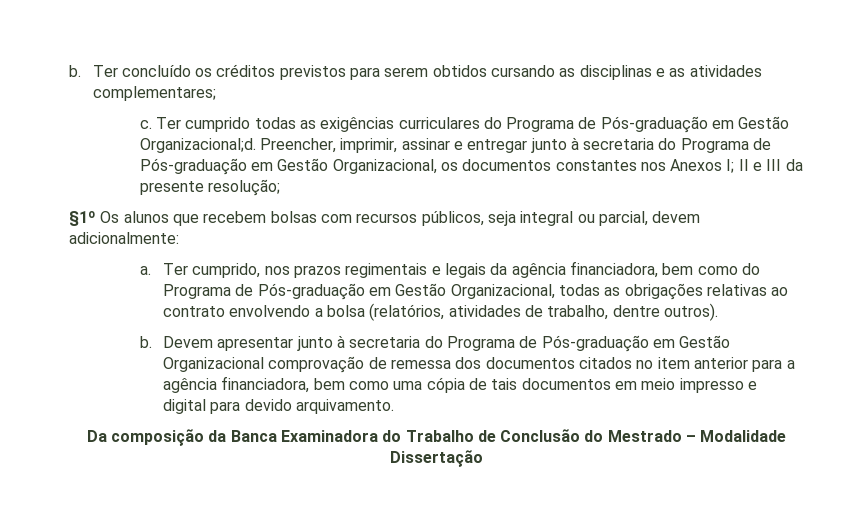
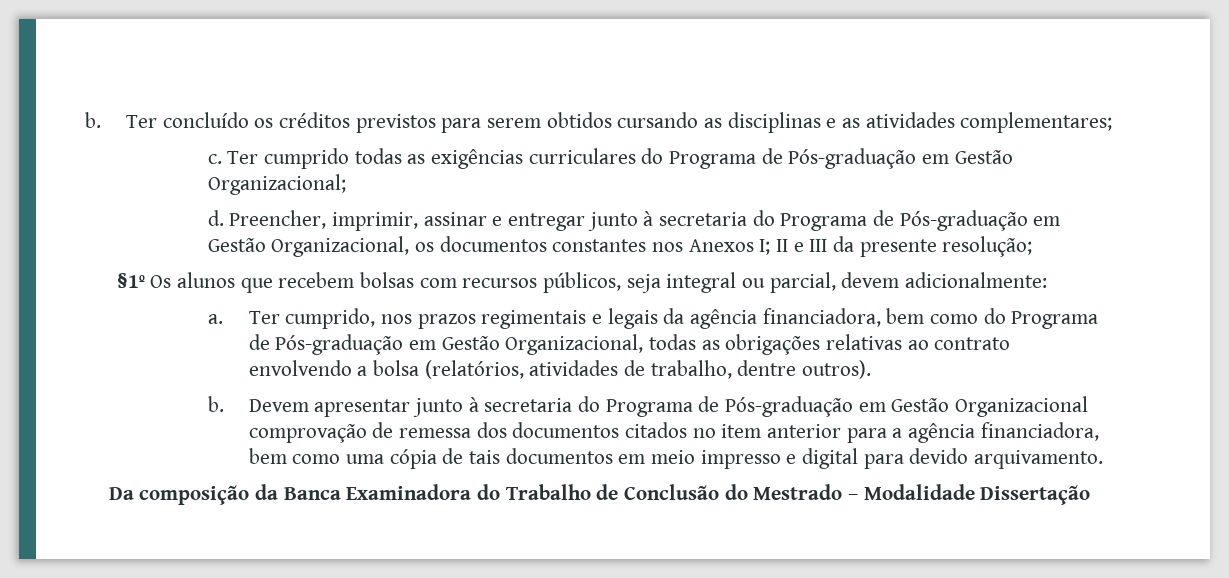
[139,138,256,153] Organizacional;d. -> [207,174,346,195] [207,210,224,226] Organizacional; // d.

